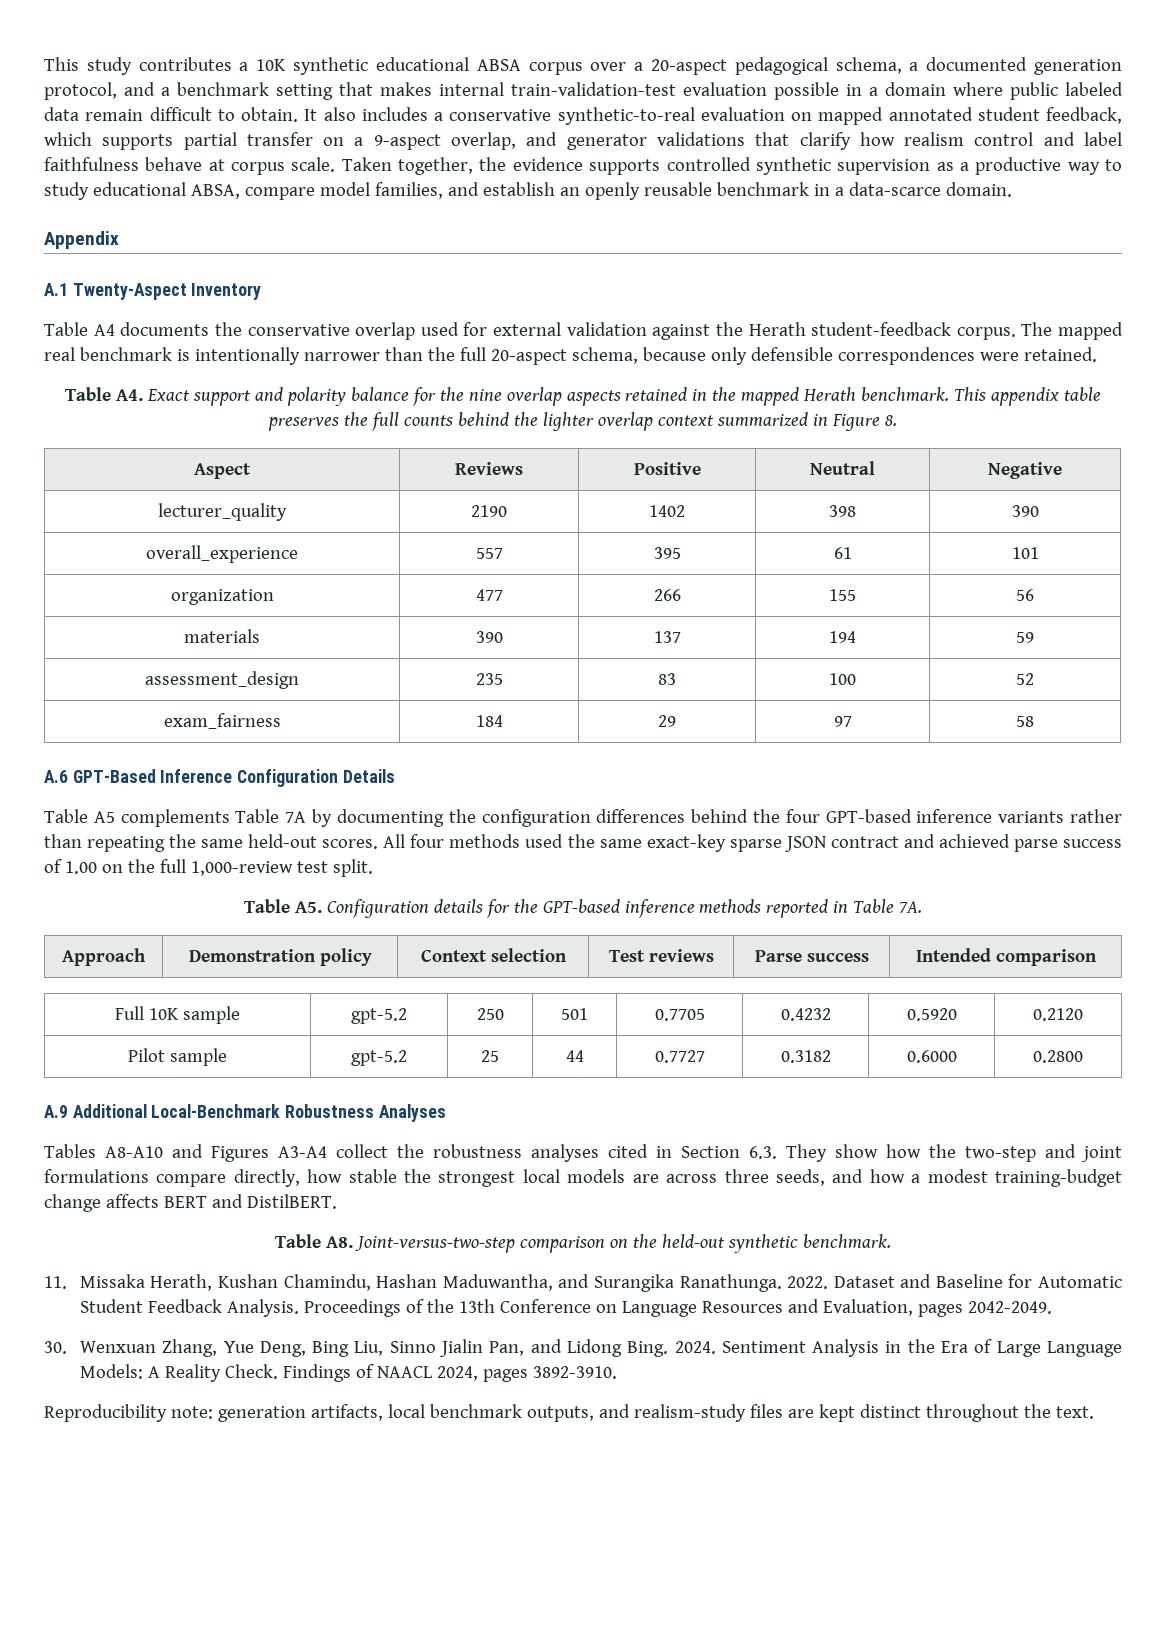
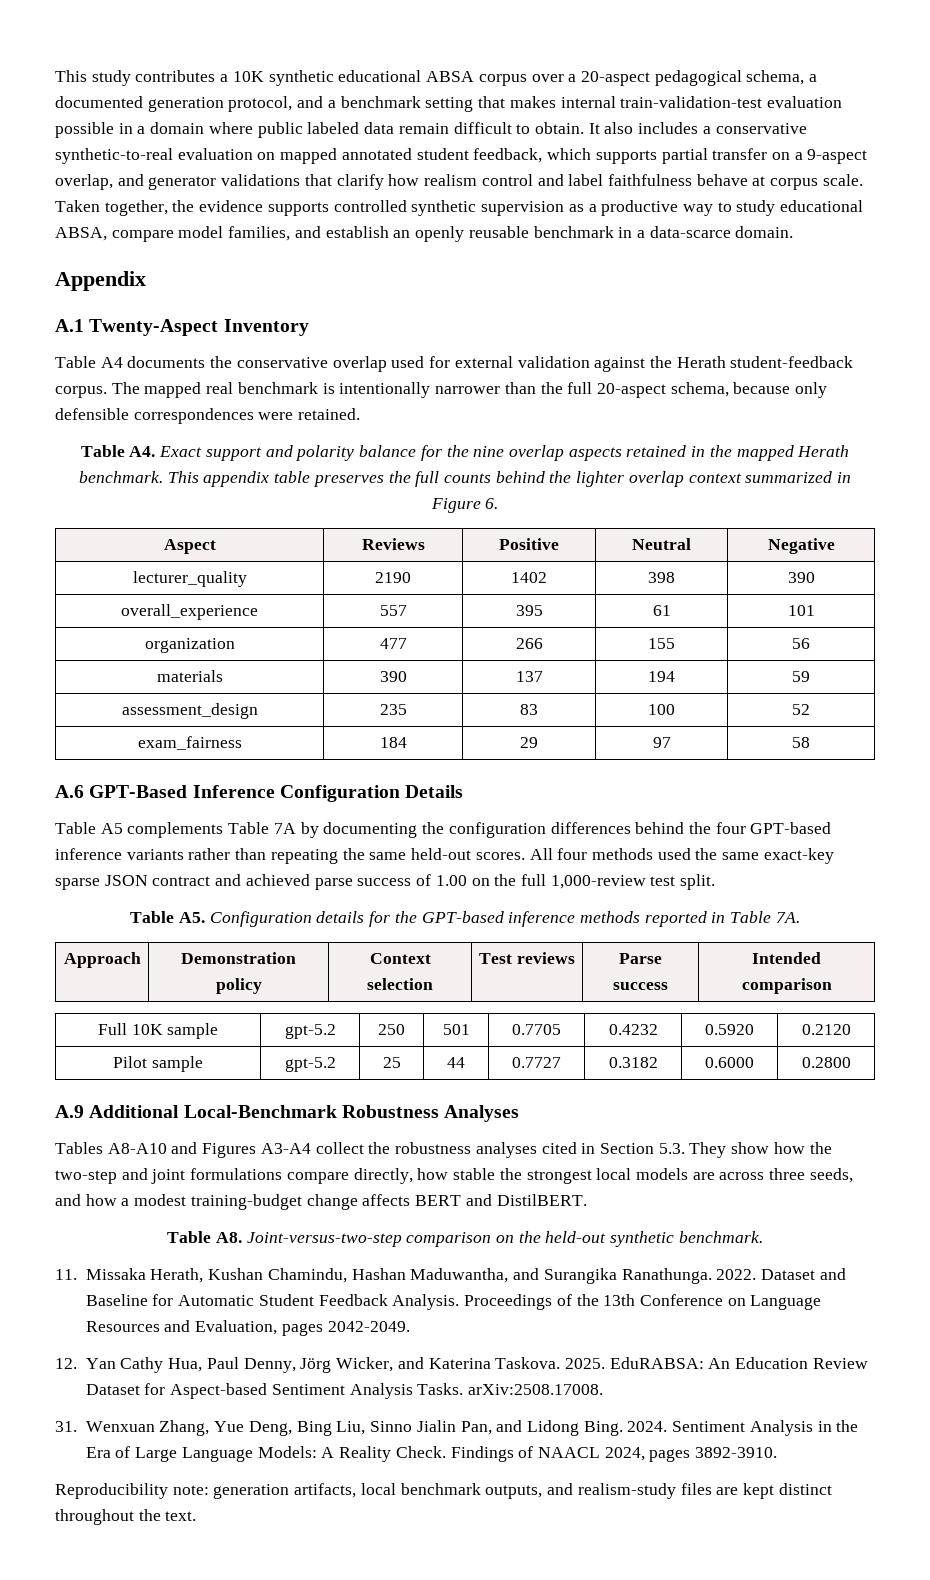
[884,415,897,426] 8. -> [485,498,499,509] 6.
[749,1146,777,1159] 6.3. -> [658,1143,685,1154] 5.3.
[44,1341,67,1354] 30. -> [55,1357,868,1373] [85,1383,604,1399] [55,1421,77,1432] 12. Yan Cathy Hua, Paul Denny, Jörg Wicker, and Katerina Taskova. 2025. EduRABSA: An Education Review Dataset for Aspect-based Sentiment Analysis Tasks. arXiv:2508.17008. // 31.

